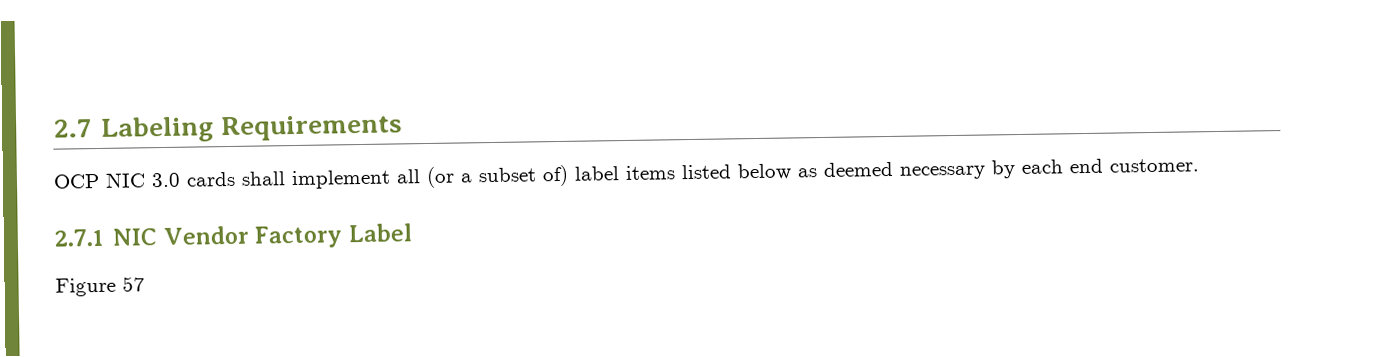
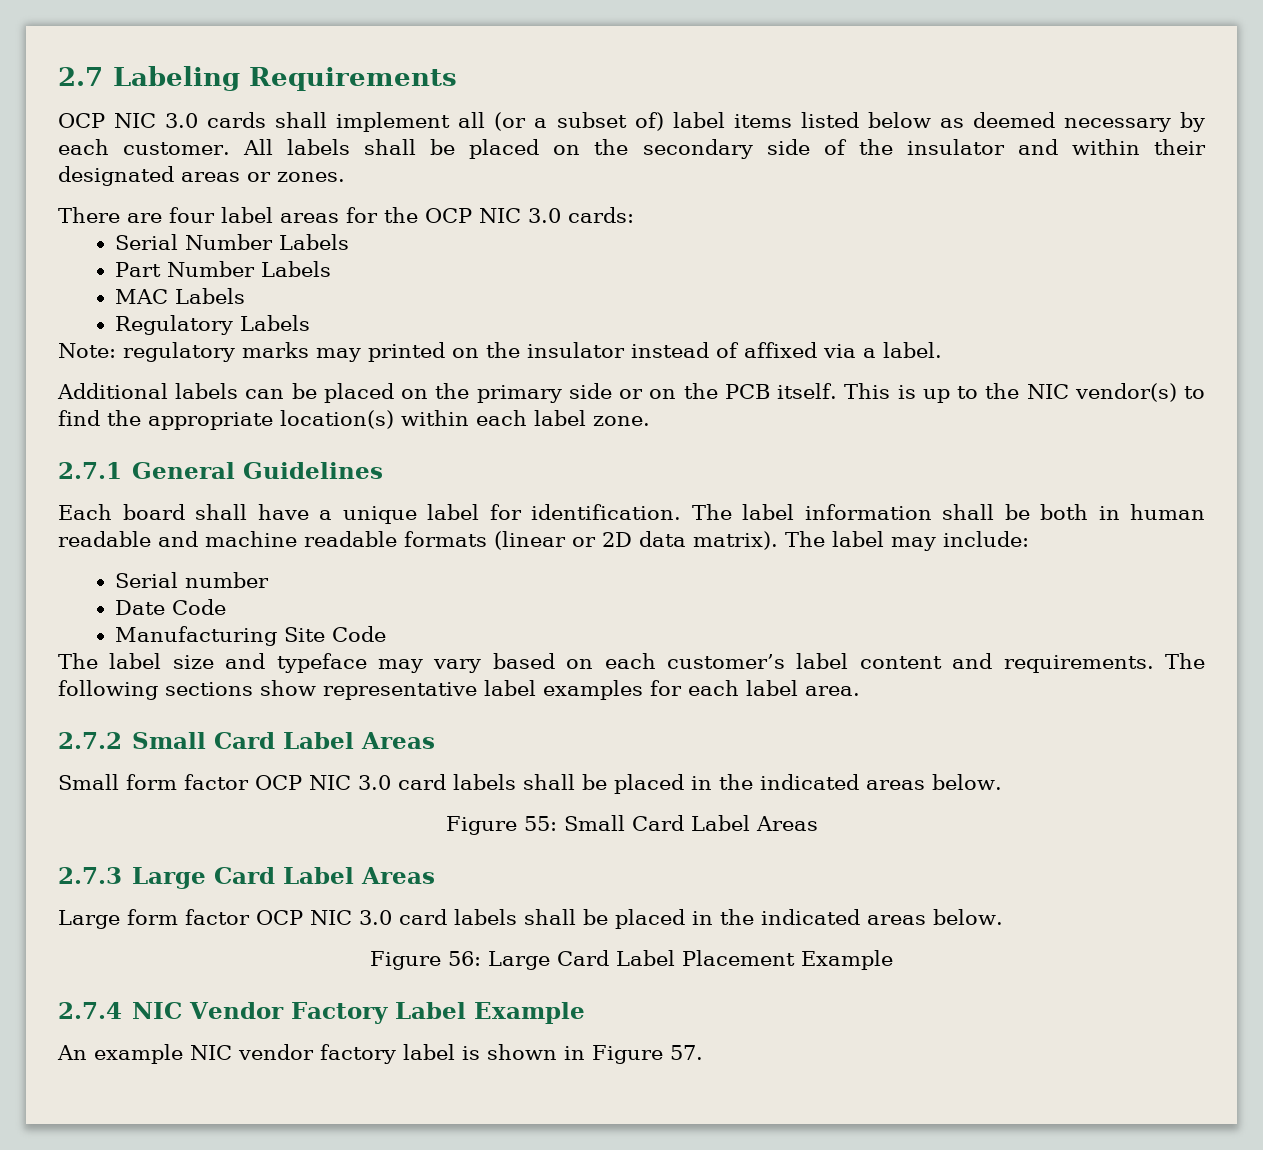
[1069,158,1103,174] end -> (109, 147) none
[54,223,412,249] [55,276,145,297] // 2.7.1 NIC Vendor Factory Label // Figure 57 -> [243,139,1206,159] [58,166,345,186] [58,207,634,223] [115,234,350,250] [115,261,332,277] [115,288,246,304] [115,315,311,335] [58,342,942,362] [57,383,1206,403] [58,410,650,430] [58,462,384,479] [58,504,1205,524] [58,531,1029,551] [115,572,270,588] [115,599,227,615] [115,626,387,646] [58,653,1205,673] [58,680,860,700] [58,732,436,749] [58,774,1002,794] [445,815,818,835] [58,867,436,889] [58,909,1003,929] [370,950,893,970] [58,1002,586,1024] [57,1044,703,1064] All labels shall be placed on the secondary side of the insulator and within their designated areas or zones. // There are four label areas for the OCP NIC 3.0 cards: // Serial Number Labels // Part Number Labels // MAC Labels // Regulatory Labels // Note: regulatory marks may printed on the insulator instead of affixed via a label. // Additional labels can be placed on the primary side or on the PCB itself. This is up to the NIC vendor(s) to find the appropriate location(s) within each label zone. // 2.7.1 General Guidelines // Each board shall have a unique label for identification. The label information shall be both in human readable and machine readable formats (linear or 2D data matrix). The label may include: // Serial number // Date Code // Manufacturing Site Code // The label size and typeface may vary based on each customer’s label content and requirements. The following sections show representative label examples for each label area. // 2.7.2 Small Card Label Areas // Small form factor OCP NIC 3.0 card labels shall be placed in the indicated areas below. // Figure 55: Small Card Label Areas // 2.7.3 Large Card Label Areas // Large form factor OCP NIC 3.0 card labels shall be placed in the indicated areas below. // Figure 56: Large Card Label Placement Example // 2.7.4 NIC Vendor Factory Label Example // An example NIC vendor factory label is shown in Figure 57.

